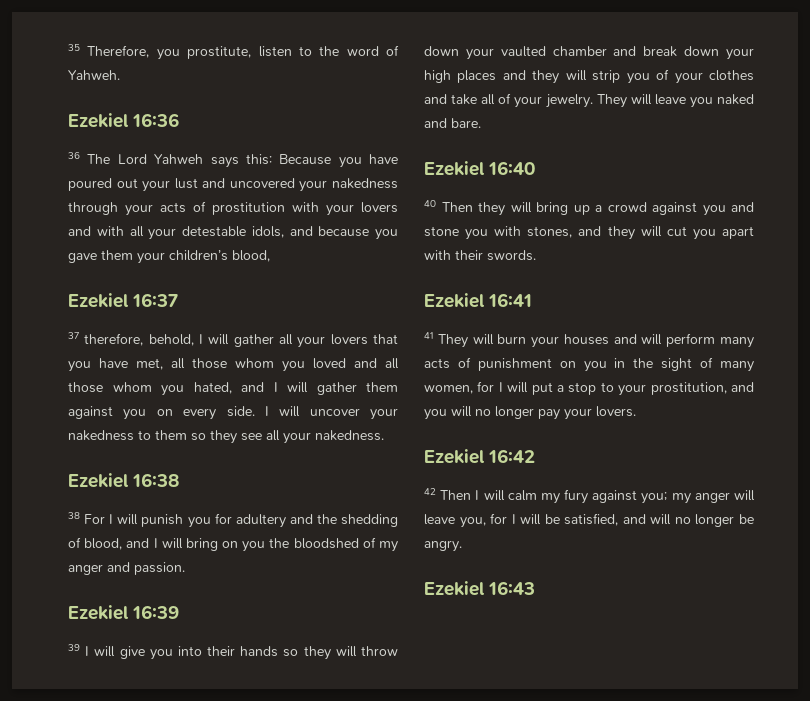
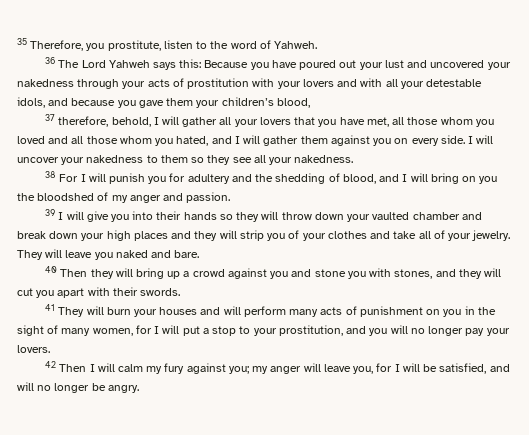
[68,113,180,128] // Ezekiel 16:36 -> (318, 45) none
[68,293,179,308] // Ezekiel 16:37 -> (310, 103) none
[68,473,180,488] // Ezekiel 16:38 -> (354, 159) none
[68,605,180,620] // Ezekiel 16:39 -> (231, 197) none
[424,161,536,176] // Ezekiel 16:40 -> (200, 254) none
[424,293,533,308] // Ezekiel 16:41 -> (181, 292) none
[424,449,536,464] // Ezekiel 16:42 -> (50, 349) none
[424,581,536,596] // Ezekiel 16:43 -> (139, 389) none

